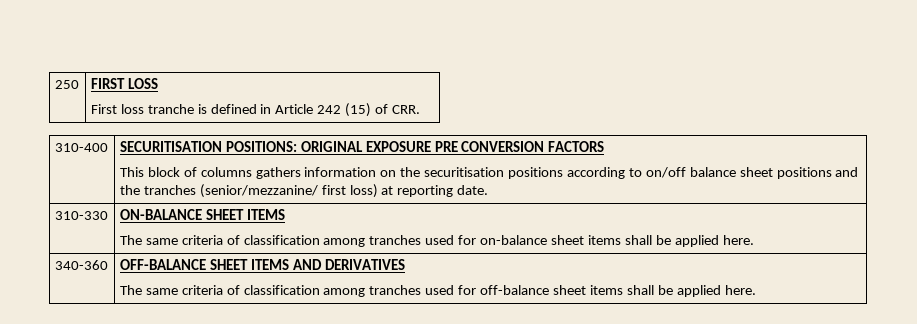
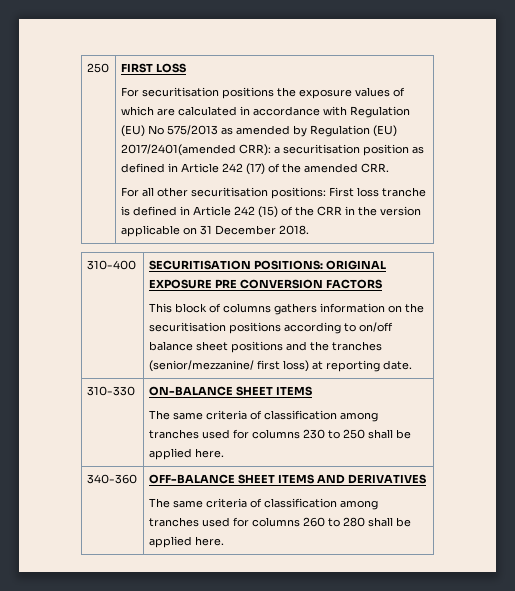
(158, 83) none -> [120,87,405,99] [120,106,410,118] [120,125,397,137] [120,144,424,156] [120,163,389,175] [120,187,326,199] For securitisation positions the exposure values of which are calculated in accordance with Regulation (EU) No 575/2013 as amended by Regulation (EU) 2017/2401(amended CRR): a securitisation position as defined in Article 242 (17) of the amended CRR. // For all other securitisation positions:
[391,105,420,114] CRR. -> [294,206,421,216] [120,225,309,237] the CRR in the version applicable on 31 December 2018.
[480,235,621,245] on-balance sheet items -> [251,429,365,439] columns 230 to 250
[480,285,623,295] off-balance sheet items -> [251,517,365,527] columns 260 to 280

